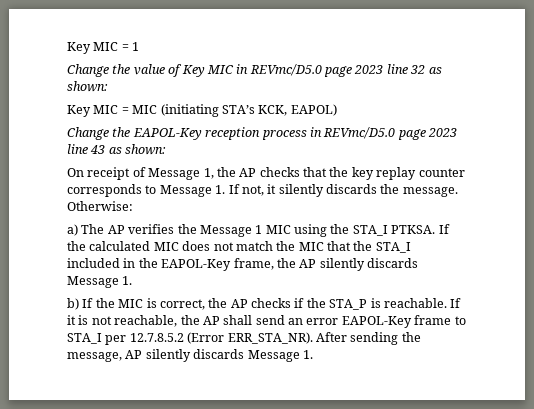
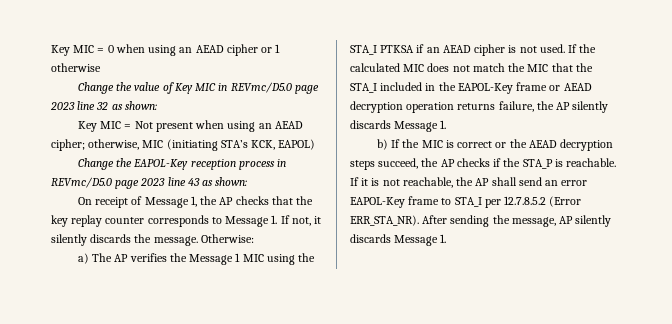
[67,42,140,54] Key MIC = 1 -> [51,44,281,56] [51,63,101,72] Key MIC = 0 when using an AEAD cipher or 1 otherwise
(129, 110) none -> [134,120,303,132] [51,139,140,151] Not present when using an AEAD cipher; otherwise,
[391,225,436,234] PTKSA. -> [380,44,565,56] PTKSA if an AEAD cipher is not used.
[233,258,274,270] frame, -> [516,82,592,91] [350,101,534,113] frame or AEAD decryption operation returns failure,
[159,299,205,310] correct, -> [457,139,614,151] [350,158,419,170] correct or the AEAD decryption steps succeed,

